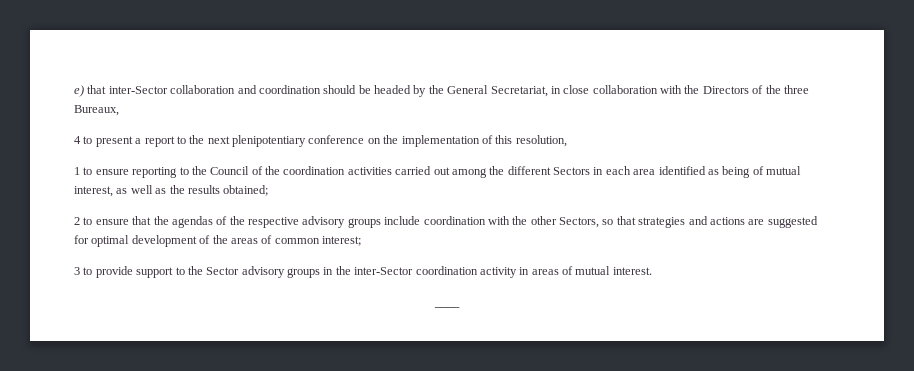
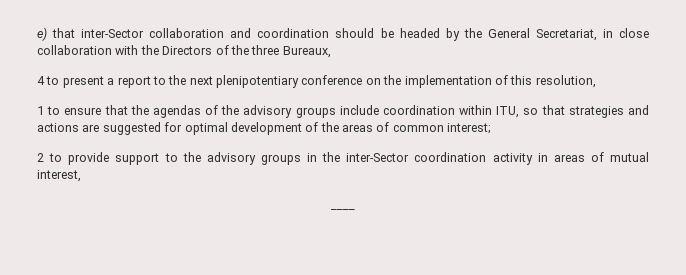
[132,166,801,178] [74,185,269,197] [74,217,129,225] reporting to the Council of the coordination activities carried out among the different Sectors in each area identified as being of mutual interest, as well as the results obtained; // 2 to ensure -> (102, 111) none
[248,217,299,228] respective -> (240, 110) none
[487,216,599,228] with the other Sectors, -> [459,105,520,118] within ITU,
[74,267,80,275] 3 -> [37,153,44,162] 2
[206,267,240,275] Sector -> (201, 157) none
[612,267,652,275] interest. -> [37,170,81,182] interest,

